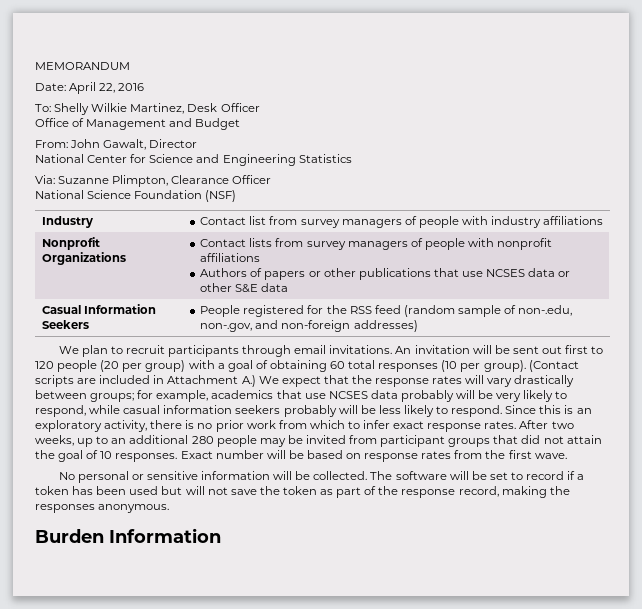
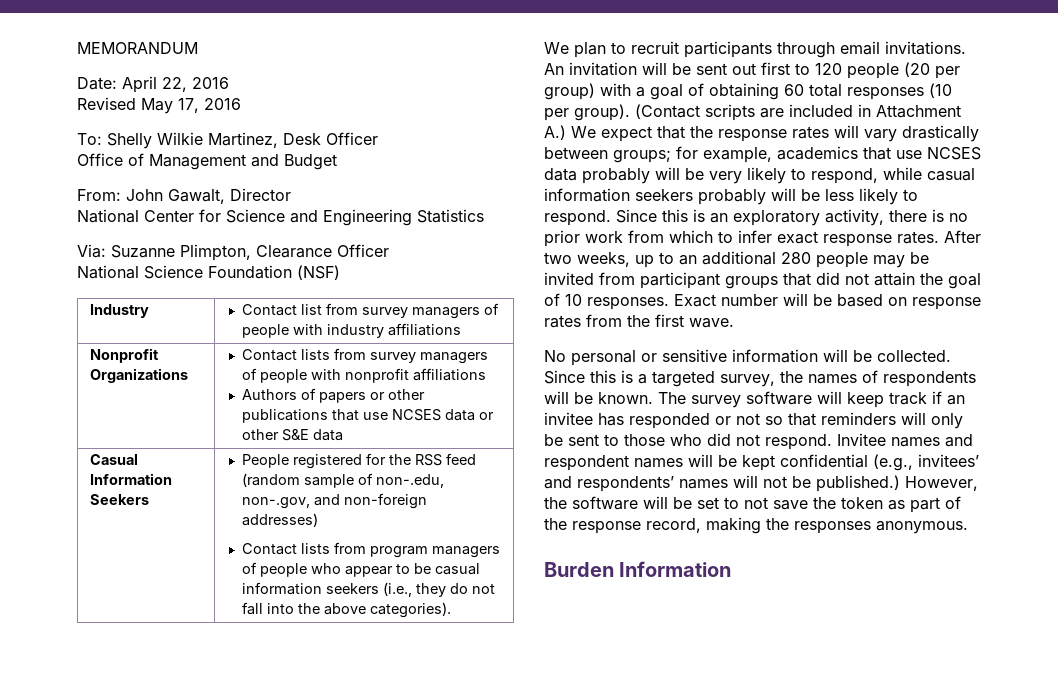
(145, 87) none -> [77,97,241,114] // Revised May 17, 2016
(418, 326) none -> [242,542,501,558] [242,562,481,577] [242,582,496,597] [242,602,452,618] // Contact lists from program managers of people who appear to be casual information seekers (i.e., they do not fall into the above categories).
[370,471,393,480] The -> [544,370,976,387] [544,391,965,408] [544,412,963,429] [544,433,973,450] [544,454,979,471] [544,475,978,492] [544,497,567,509] Since this is a targeted survey, the names of respondents will be known. The survey software will keep track if an invitee has responded or not so that reminders will only be sent to those who did not respond. Invitee names and respondent names will be kept confidential (e.g., invitees’ and respondents’ names will not be published.) However, the
[526,471,585,480] [35,486,205,495] record if a token has been used but will -> (739, 503) none

